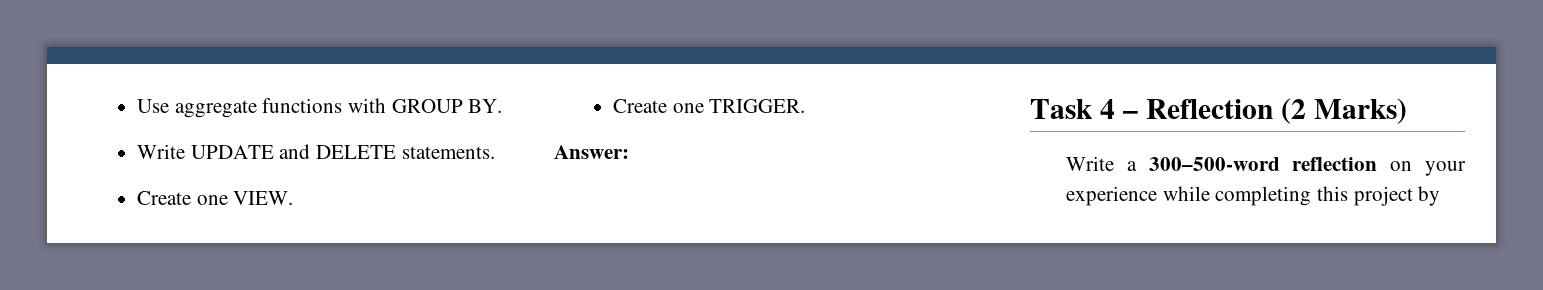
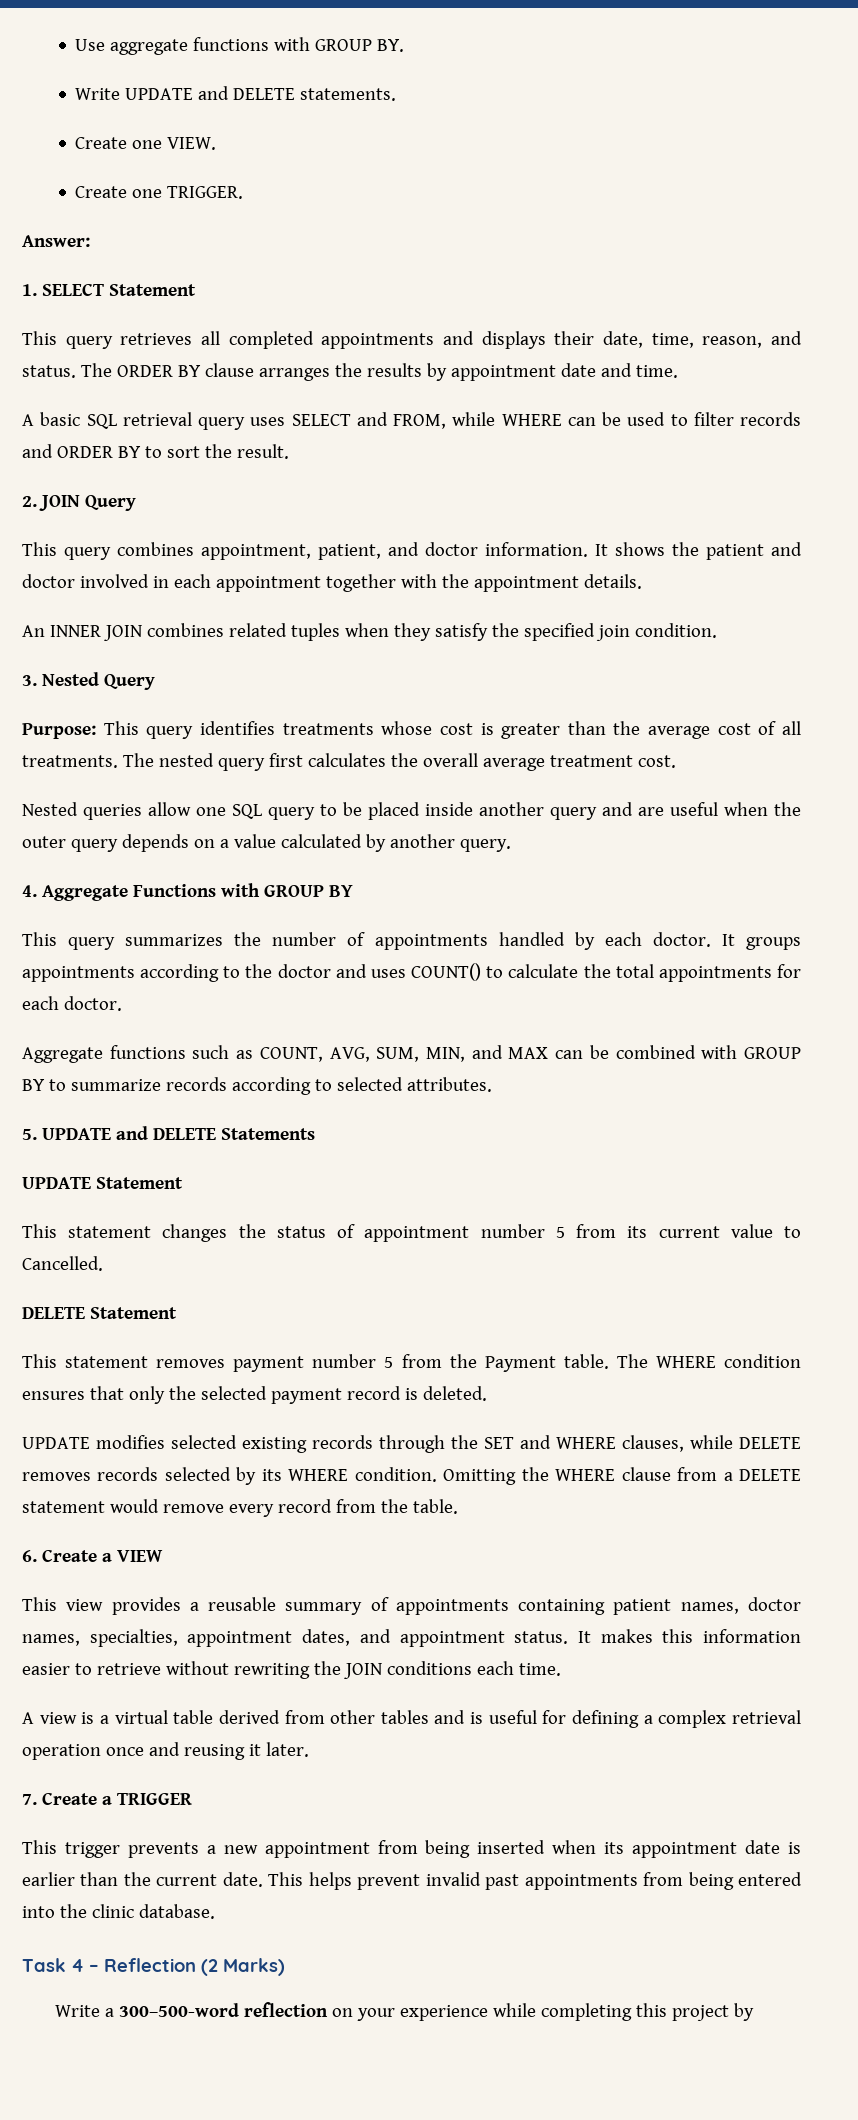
(629, 152) none -> [22,283,196,296] [22,331,802,349] [22,363,678,381] [22,412,801,430] [22,444,289,459] [22,495,136,511] [22,542,802,560] [22,574,642,592] [22,623,717,641] [22,672,155,690] [22,721,801,739] [22,753,676,771] [22,802,801,820] [22,834,511,852] [22,883,353,901] [22,932,802,950] [22,963,801,982] [22,996,122,1011] [22,1045,801,1063] [22,1077,492,1095] [22,1126,315,1140] [22,1177,183,1189] [22,1224,802,1242] [22,1256,103,1271] [22,1307,177,1319] [22,1354,801,1372] [22,1386,487,1404] [22,1435,801,1453] [22,1467,801,1485] [22,1499,458,1517] [22,1549,163,1562] [22,1597,801,1615] [22,1629,802,1647] [22,1661,561,1679] [22,1710,801,1728] [22,1742,309,1760] [22,1792,192,1805] [22,1840,801,1858] [22,1872,802,1890] [22,1904,215,1919] // 1. SELECT Statement // This query retrieves all completed appointments and displays their date, time, reason, and status. The ORDER BY clause arranges the results by appointment date and time. // A basic SQL retrieval query uses SELECT and FROM, while WHERE can be used to filter records and ORDER BY to sort the result. // 2. JOIN Query // This query combines appointment, patient, and doctor information. It shows the patient and doctor involved in each appointment together with the appointment details. // An INNER JOIN combines related tuples when they satisfy the specified join condition. // 3. Nested Query // Purpose: This query identifies treatments whose cost is greater than the average cost of all treatments. The nested query first calculates the overall average treatment cost. // Nested queries allow one SQL query to be placed inside another query and are useful when the outer query depends on a value calculated by another query. // 4. Aggregate Functions with GROUP BY // This query summarizes the number of appointments handled by each doctor. It groups appointments according to the doctor and uses COUNT() to calculate the total appointments for each doctor. // Aggregate functions such as COUNT, AVG, SUM, MIN, and MAX can be combined with GROUP BY to summarize records according to selected attributes. // 5. UPDATE and DELETE Statements // UPDATE Statement // This statement changes the status of appointment number 5 from its current value to Cancelled. // DELETE Statement // This statement removes payment number 5 from the Payment table. The WHERE condition ensures that only the selected payment record is deleted. // UPDATE modifies selected existing records through the SET and WHERE clauses, while DELETE removes records selected by its WHERE condition. Omitting the WHERE clause from a DELETE statement would remove every record from the table. // 6. Create a VIEW // This view provides a reusable summary of appointments containing patient names, doctor names, specialties, appointment dates, and appointment status. It makes this information easier to retrieve without rewriting the JOIN conditions each time. // A view is a virtual table derived from other tables and is useful for defining a complex retrieval operation once and reusing it later. // 7. Create a TRIGGER // This trigger prevents a new appointment from being inserted when its appointment date is earlier than the current date. This helps prevent invalid past appointments from being entered into the clinic database.

